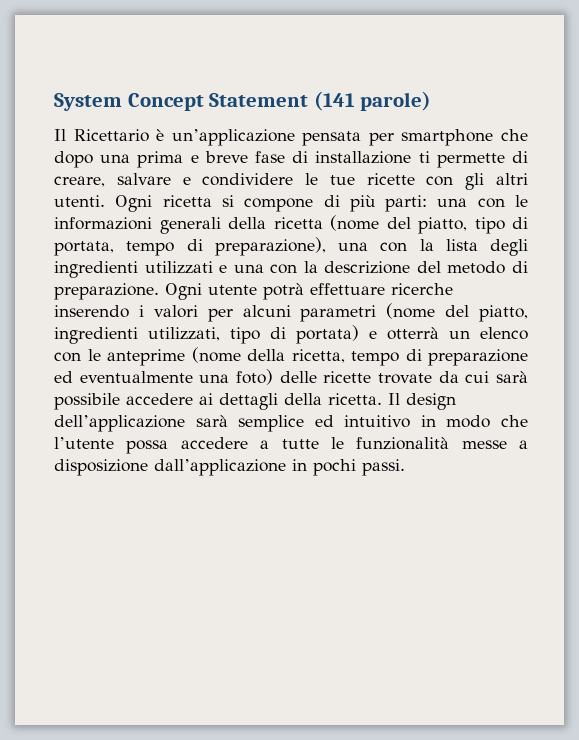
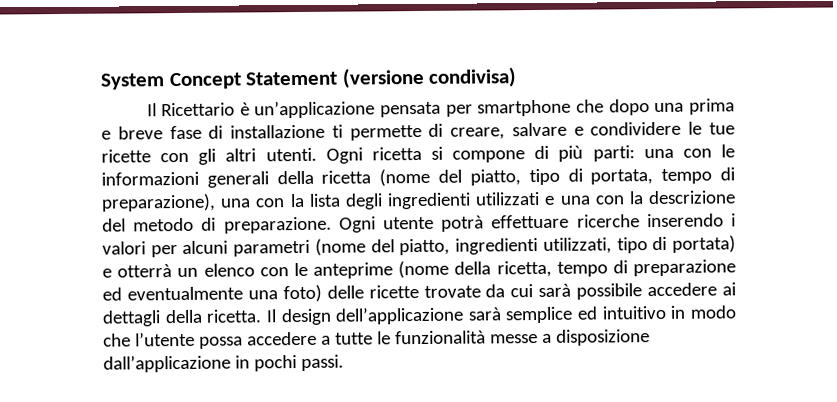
[313,91,432,111] (141 parole) -> [341,67,518,89] (versione condivisa)

